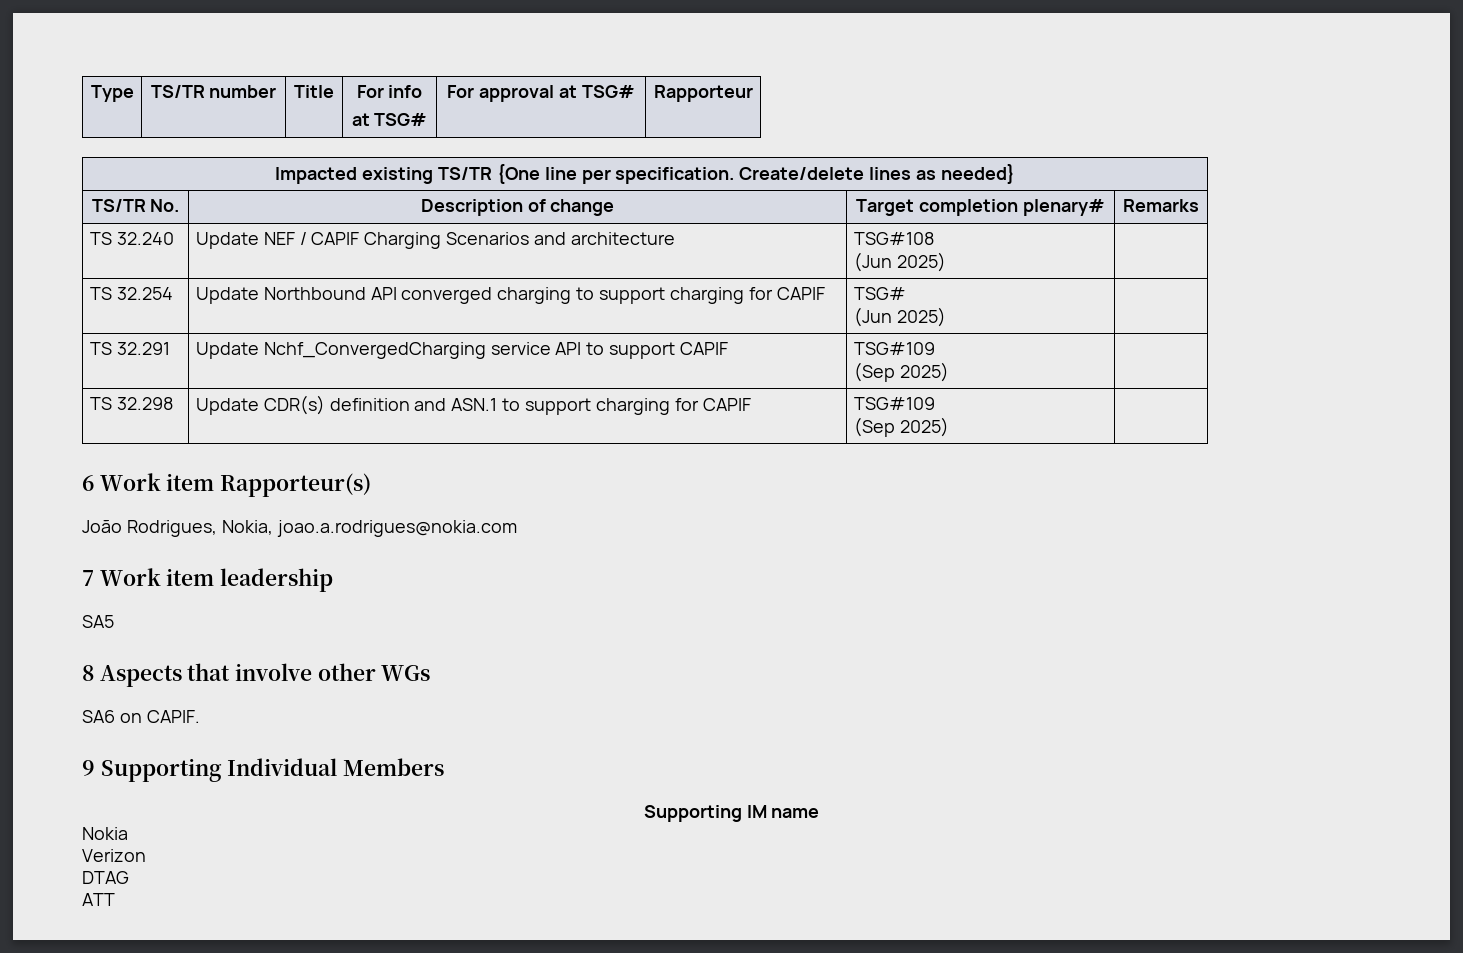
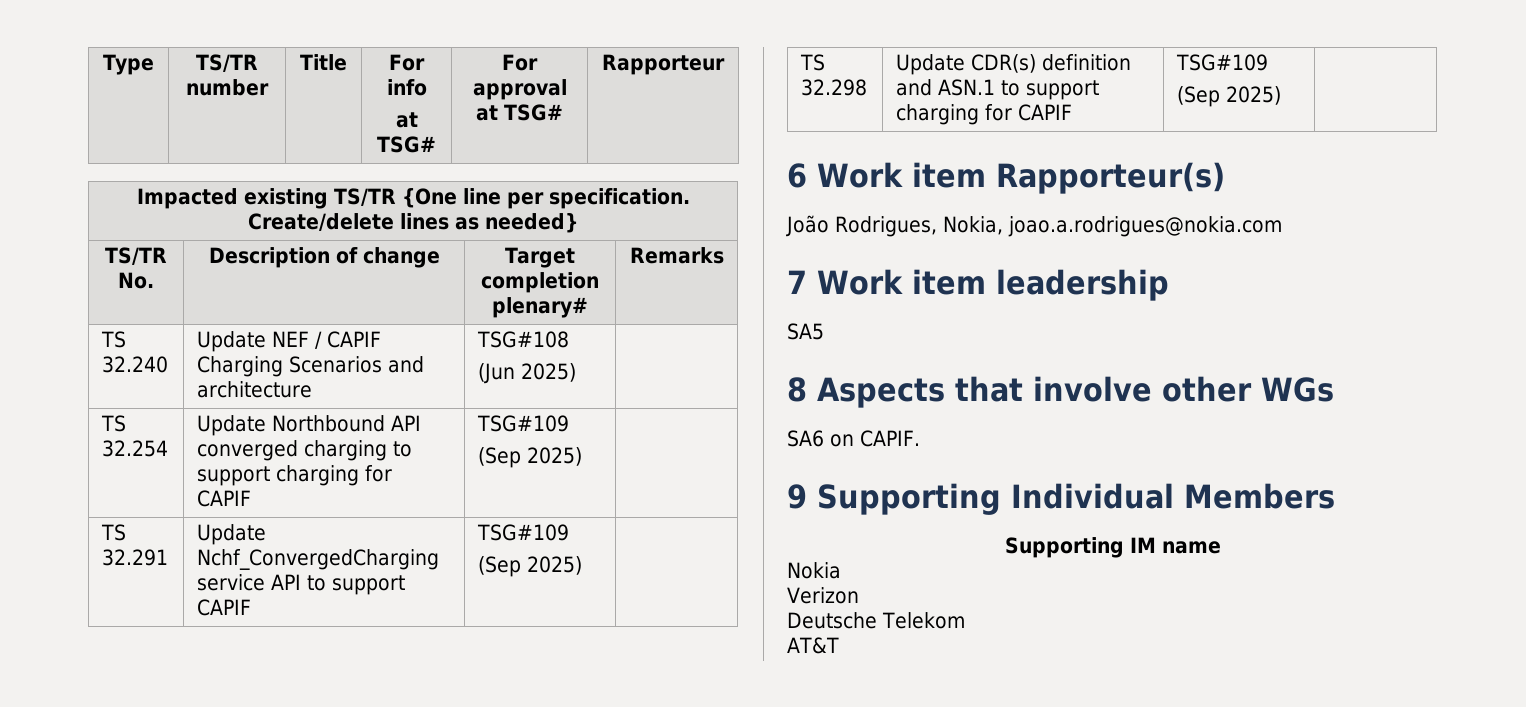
[853,287,906,300] [853,307,892,327] TSG# // (Jun -> [476,415,569,432] [477,447,521,468] TSG#109 // (Sep
[82,871,129,884] [82,893,115,906] DTAG // ATT -> [787,612,965,629] [787,637,839,654] Deutsche Telekom // AT&T

